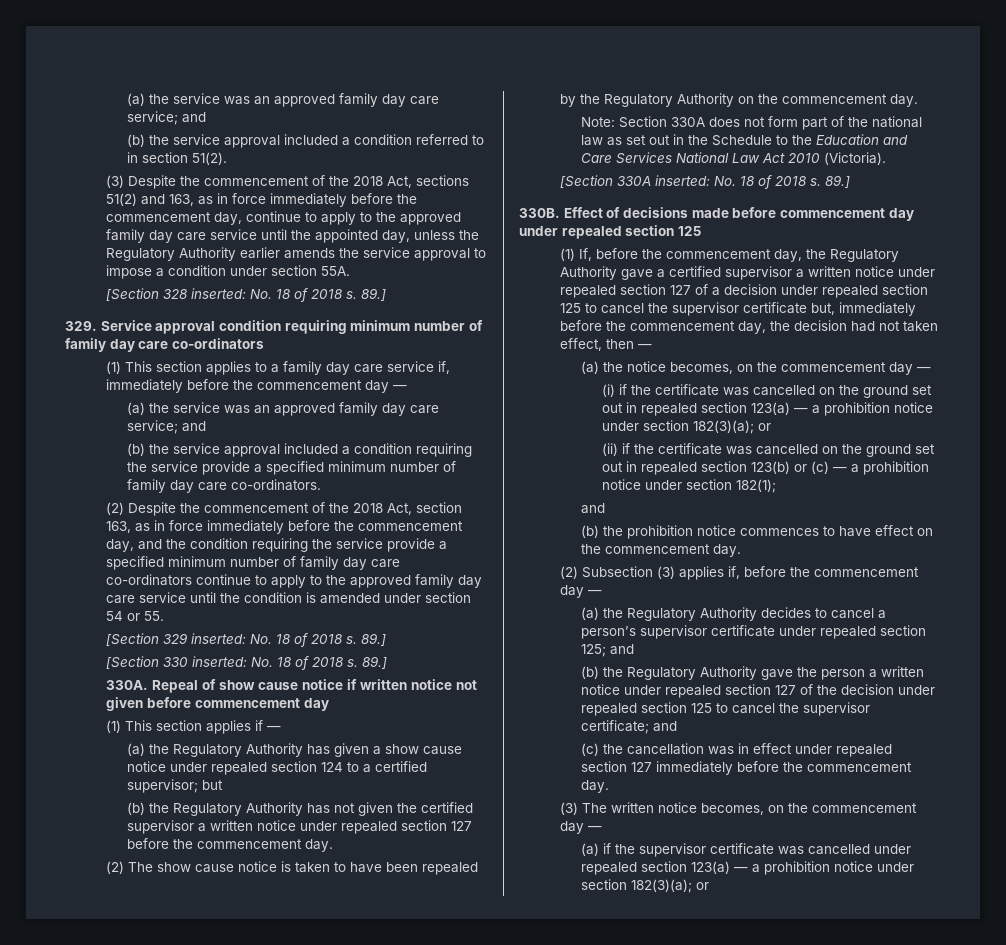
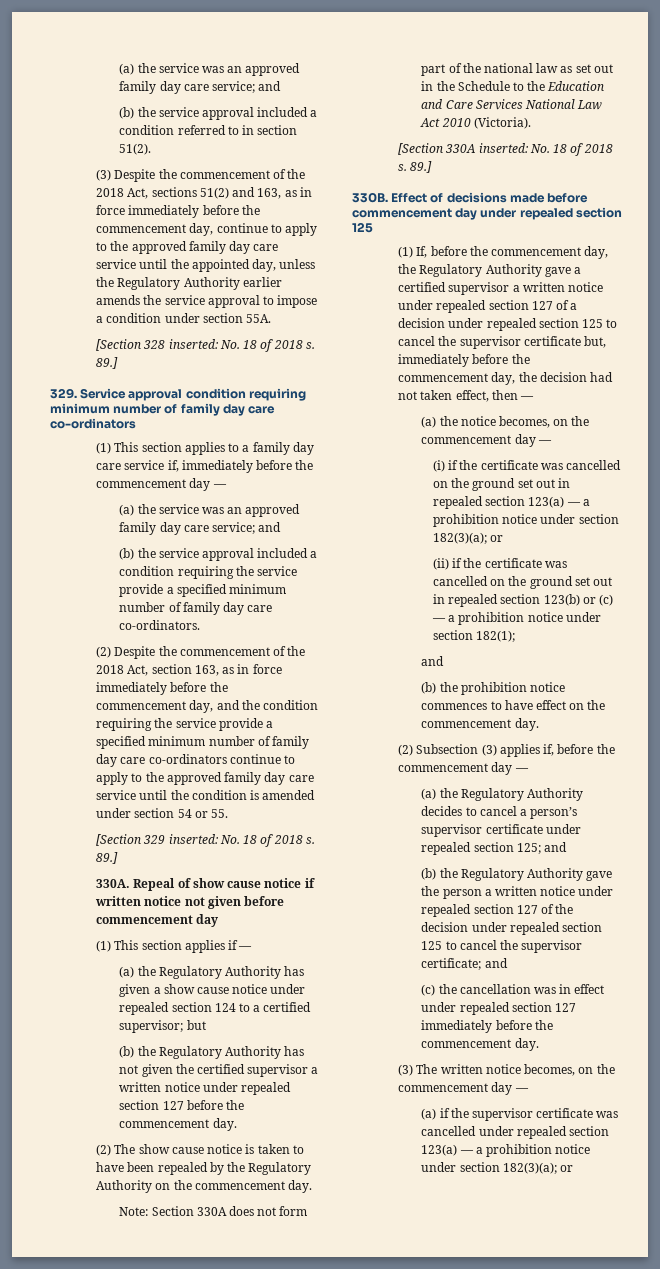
[106,656,388,670] // [Section 330 inserted: No. 18 of 2018 s. 89.] -> (119, 858) none

